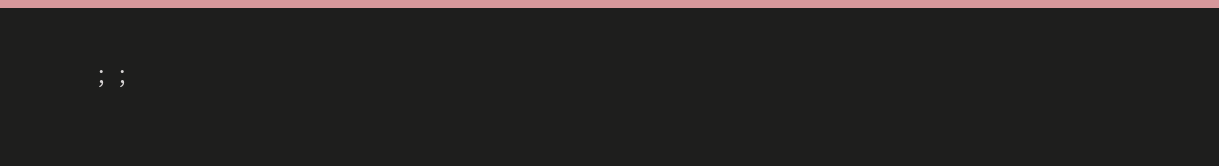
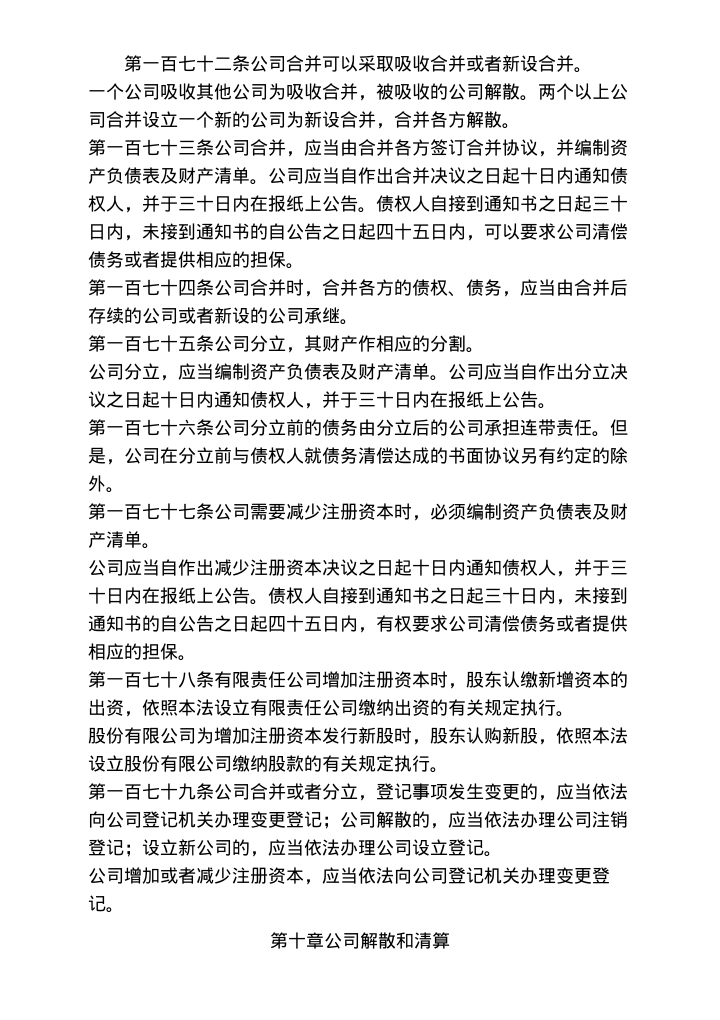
[91,70,133,88] ；； -> [124,55,593,73] [88,83,628,101] [88,111,520,129] [88,139,628,157] [88,167,628,185] [88,195,628,213] [88,223,628,241] [88,251,304,269] [88,279,628,297] [88,307,358,325] [88,335,484,353] [88,363,628,381] [88,391,556,409] [88,419,628,437] [88,447,628,465] [88,475,124,493] [88,503,628,521] [88,531,160,549] [88,559,628,577] [88,587,628,605] [88,615,628,633] [88,643,196,661] [88,671,628,689] [88,699,574,717] [88,727,628,745] [88,755,448,773] [88,783,628,801] [88,811,628,829] [88,839,502,857] [88,867,610,885] [88,895,124,913] [270,932,450,949] 第一百七十二条公司合并可以采取吸收合并或者新设合并。 // 一个公司吸收其他公司为吸收合并，被吸收的公司解散。两个以上公司合并设立一个新的公司为新设合并，合并各方解散。 // 第一百七十三条公司合并，应当由合并各方签订合并协议，并编制资产负债表及财产清单。公司应当自作出合并决议之日起十日内通知债权人，并于三十日内在报纸上公告。债权人自接到通知书之日起三十日内，未接到通知书的自公告之日起四十五日内，可以要求公司清偿债务或者提供相应的担保。 // 第一百七十四条公司合并时，合并各方的债权、债务，应当由合并后存续的公司或者新设的公司承继。 // 第一百七十五条公司分立，其财产作相应的分割。 // 公司分立，应当编制资产负债表及财产清单。公司应当自作出分立决议之日起十日内通知债权人，并于三十日内在报纸上公告。 // 第一百七十六条公司分立前的债务由分立后的公司承担连带责任。但是，公司在分立前与债权人就债务清偿达成的书面协议另有约定的除外。 // 第一百七十七条公司需要减少注册资本时，必须编制资产负债表及财产清单。 // 公司应当自作出减少注册资本决议之日起十日内通知债权人，并于三十日内在报纸上公告。债权人自接到通知书之日起三十日内，未接到通知书的自公告之日起四十五日内，有权要求公司清偿债务或者提供相应的担保。 // 第一百七十八条有限责任公司增加注册资本时，股东认缴新增资本的出资，依照本法设立有限责任公司缴纳出资的有关规定执行。 // 股份有限公司为增加注册资本发行新股时，股东认购新股，依照本法设立股份有限公司缴纳股款的有关规定执行。 // 第一百七十九条公司合并或者分立，登记事项发生变更的，应当依法向公司登记机关办理变更登记；公司解散的，应当依法办理公司注销登记；设立新公司的，应当依法办理公司设立登记。 // 公司增加或者减少注册资本，应当依法向公司登记机关办理变更登记。 // 第十章公司解散和清算

